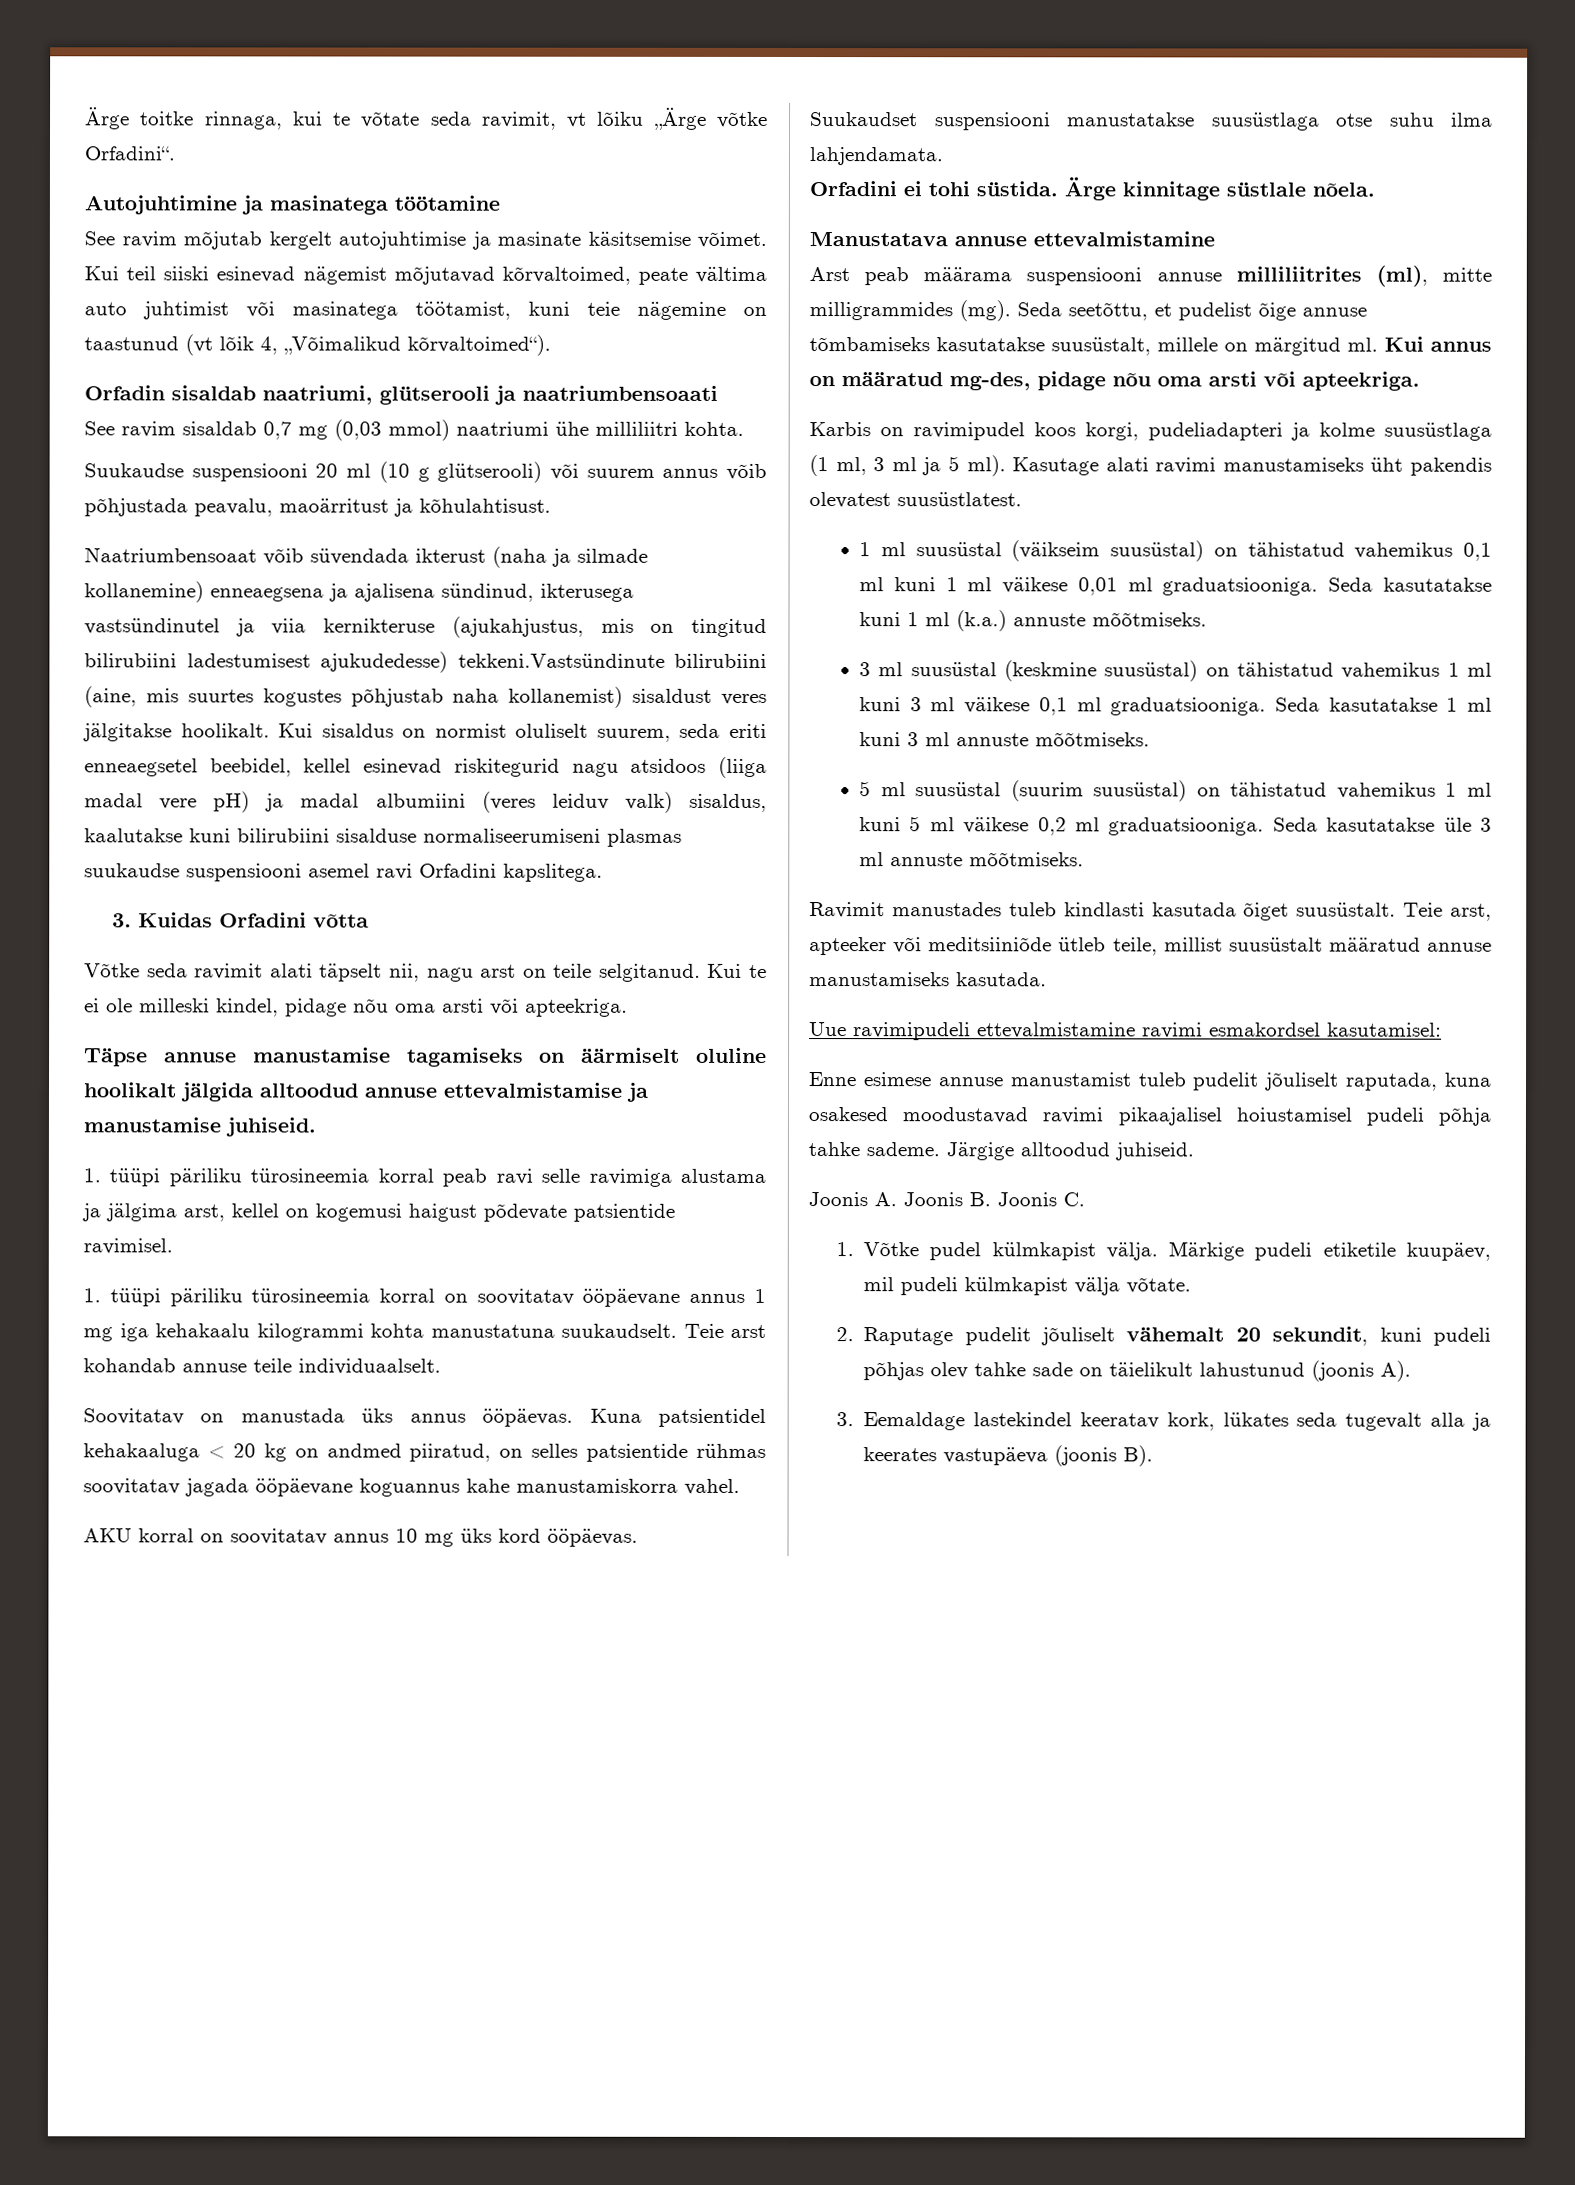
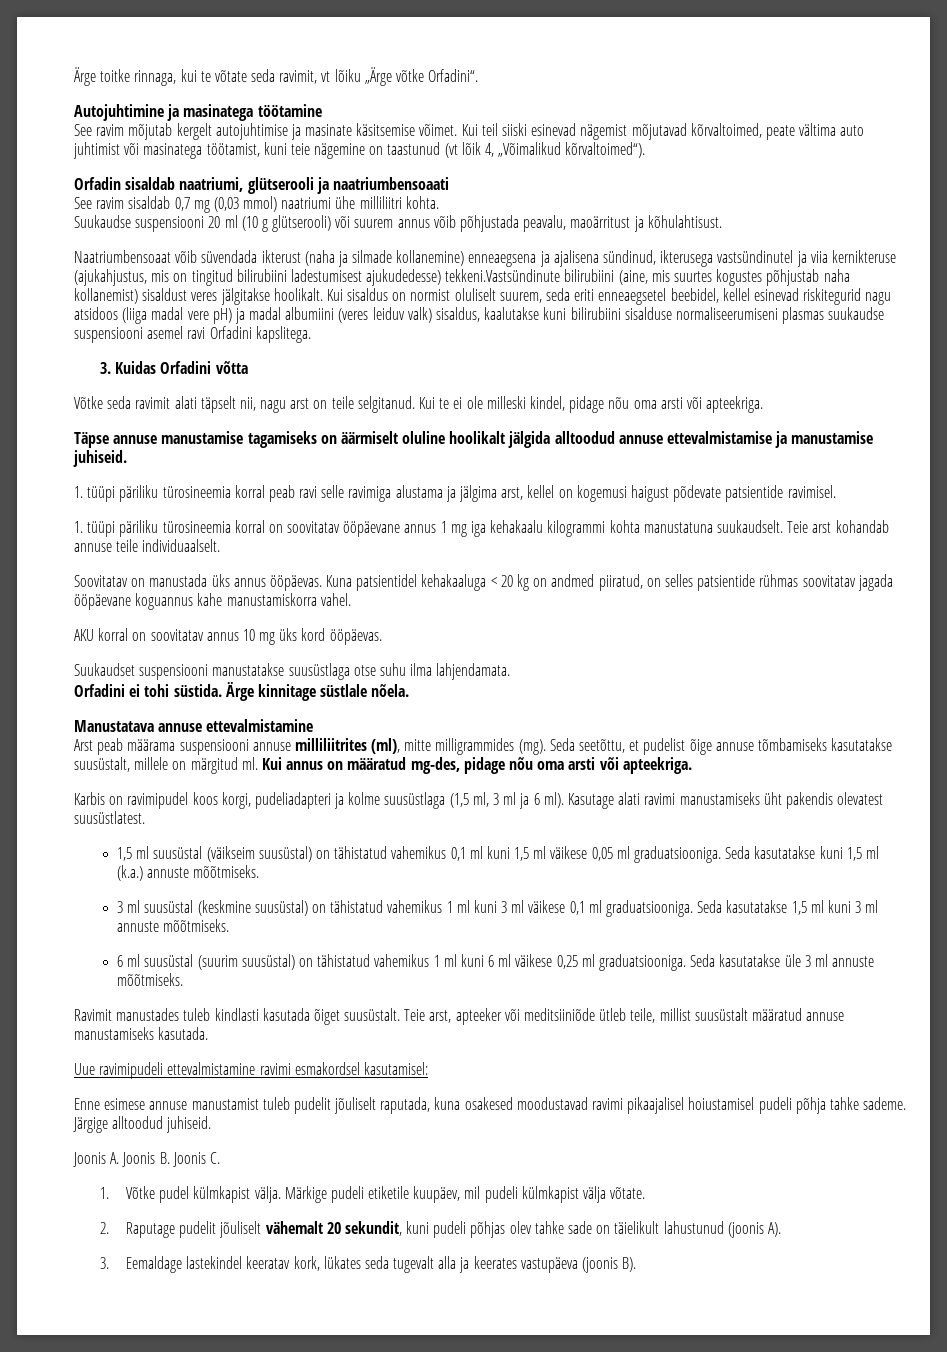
[809,455,829,477] (1 -> [449,793,469,808] (1,5
[947,456,960,472] 5 -> [533,793,540,805] 6
[859,542,872,557] 1 -> [117,847,133,861] 1,5
[945,577,1118,596] 1 ml väikese 0,01 -> [514,846,613,861] 1,5 ml väikese 0,05
[907,612,920,627] 1 -> [846,847,862,861] 1,5
[1446,697,1459,712] 1 -> [791,901,807,915] 1,5
[859,781,872,797] 5 -> [117,955,124,967] 6
[909,816,1067,836] 5 ml väikese 0,2 -> [488,954,578,969] 6 ml väikese 0,25

